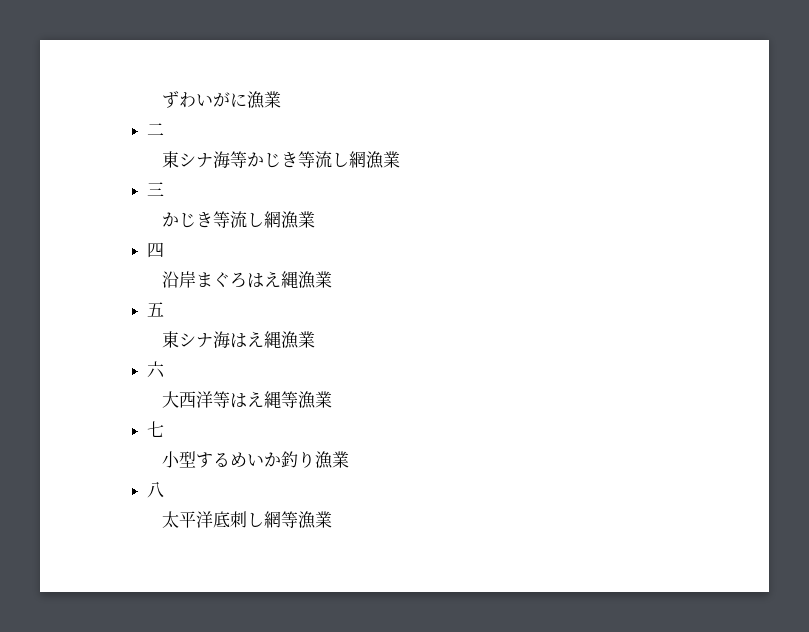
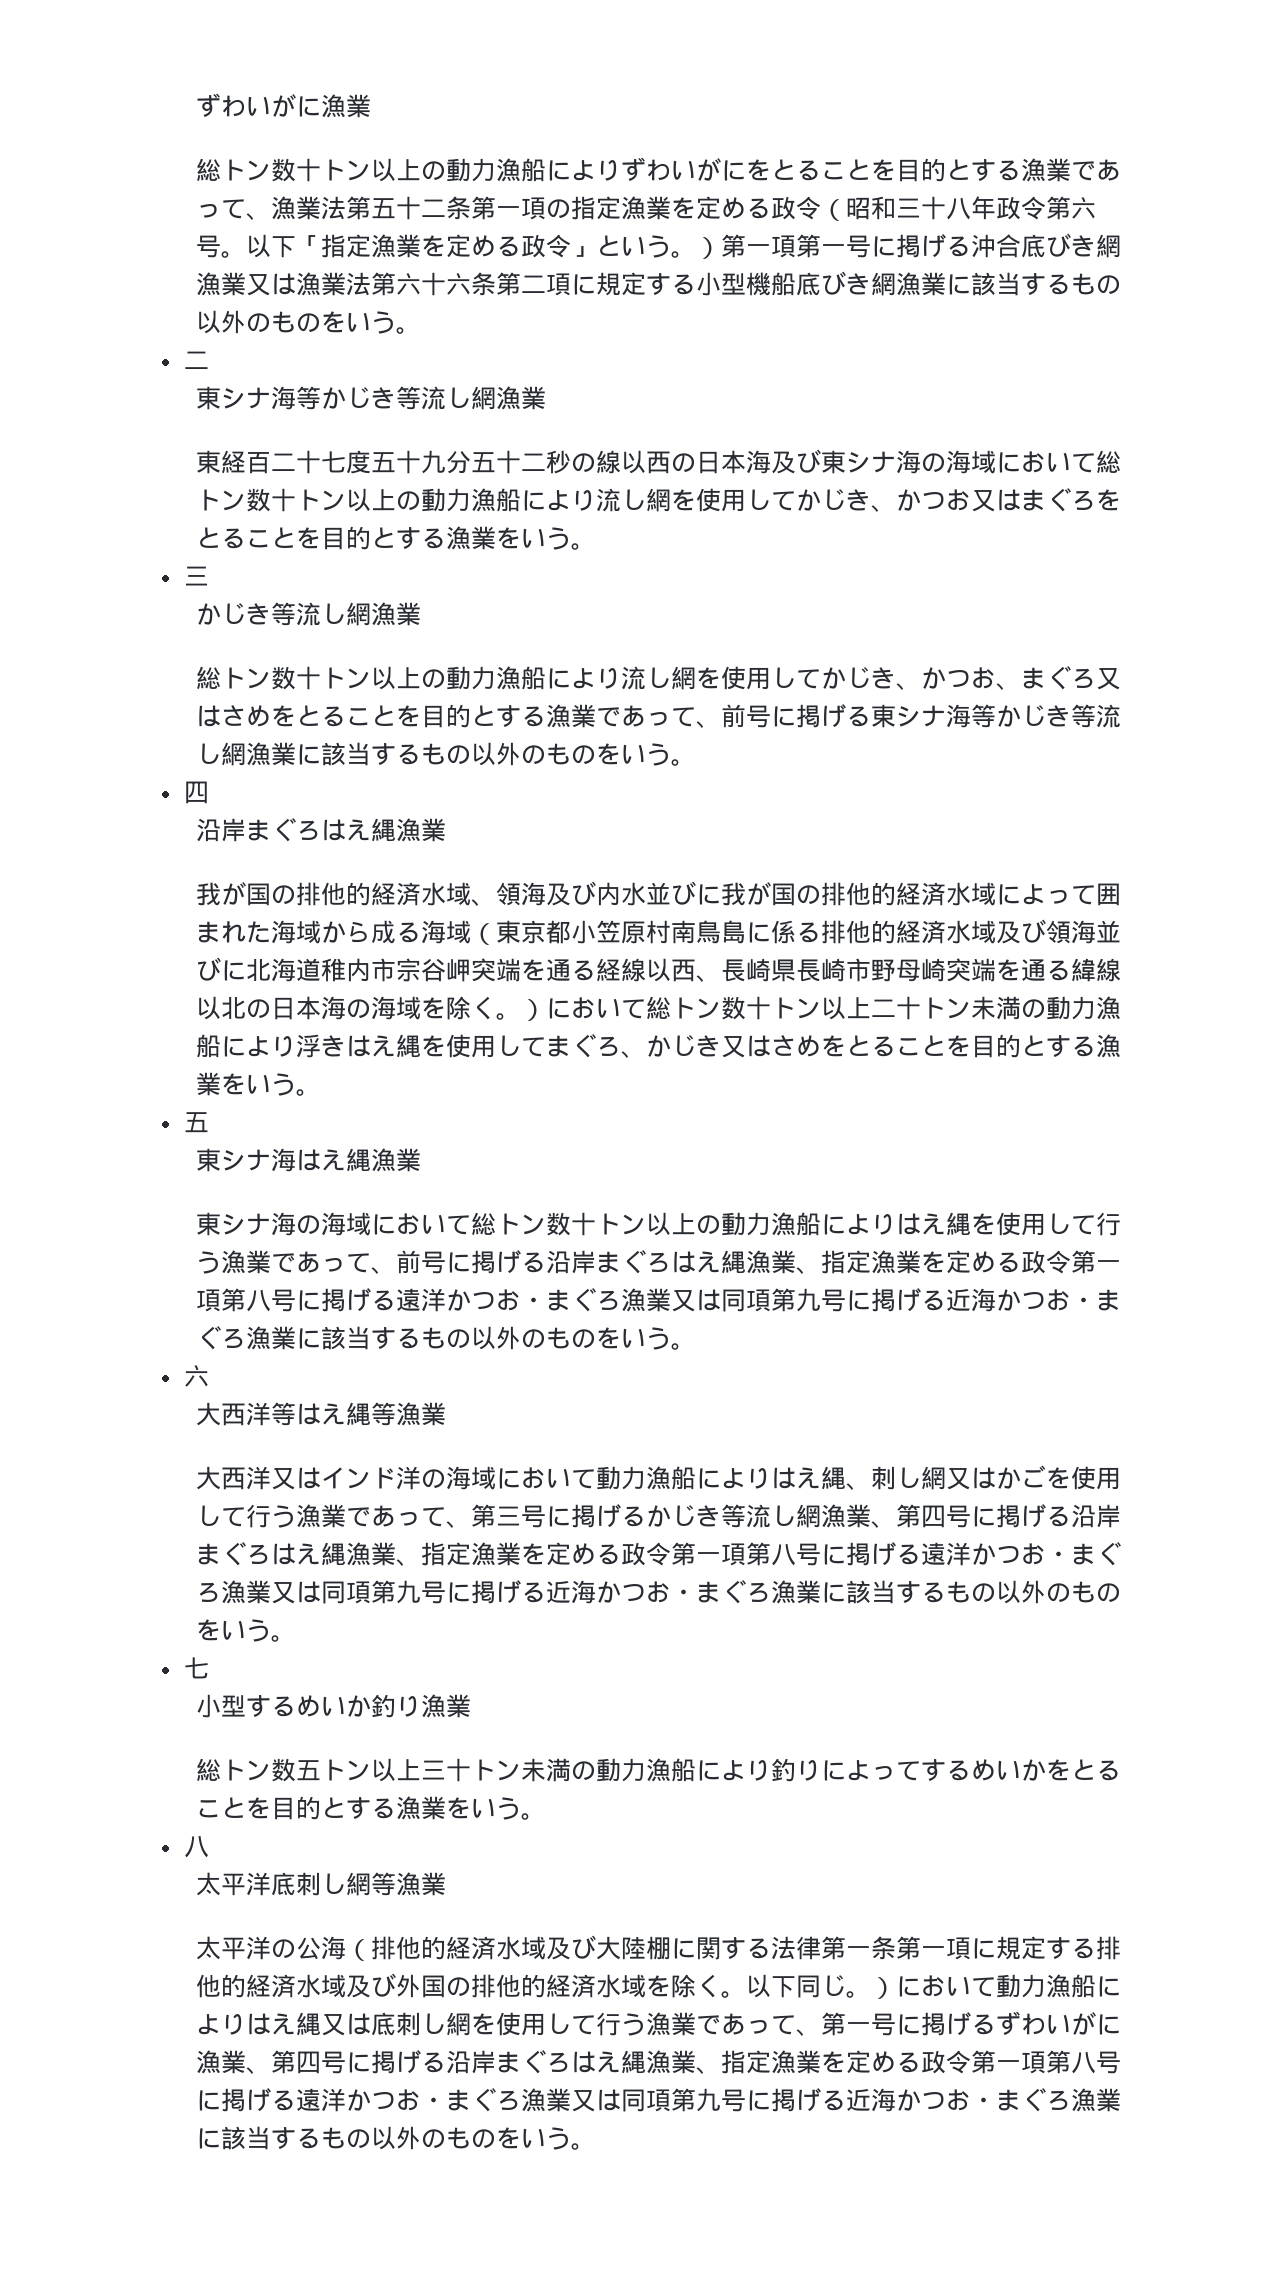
[162,91,282,109] ずわいがに漁業 -> [196,93,372,118] [196,157,1122,182] [196,196,1097,221] [196,233,1122,259] [196,271,1122,296] [196,310,422,334] ずわいがに漁業 // 総トン数十トン以上の動力漁船によりずわいがにをとることを目的とする漁業であって、漁業法第五十二条第一項の指定漁業を定める政令（昭和三十八年政令第六号。以下「指定漁業を定める政令」という。）第一項第一号に掲げる沖合底びき網漁業又は漁業法第六十六条第二項に規定する小型機船底びき網漁業に該当するもの以外のものをいう。
(401, 159) none -> [196,449,1122,474] [196,488,1122,512] [196,526,597,550] // 東経百二十七度五十九分五十二秒の線以西の日本海及び東シナ海の海域において総トン数十トン以上の動力漁船により流し網を使用してかじき、かつお又はまぐろをとることを目的とする漁業をいう。
(316, 219) none -> [196,666,1122,690] [196,704,1122,728] [196,742,697,766] // 総トン数十トン以上の動力漁船により流し網を使用してかじき、かつお、まぐろ又はさめをとることを目的とする漁業であって、前号に掲げる東シナ海等かじき等流し網漁業に該当するもの以外のものをいう。
(333, 279) none -> [196,881,1122,906] [196,919,1122,945] [196,957,1122,982] [196,996,1122,1021] [196,1034,1122,1058] [196,1072,322,1096] // 我が国の排他的経済水域、領海及び内水並びに我が国の排他的経済水域によって囲まれた海域から成る海域（東京都小笠原村南鳥島に係る排他的経済水域及び領海並びに北海道稚内市宗谷岬突端を通る経線以西、長崎県長崎市野母崎突端を通る緯線以北の日本海の海域を除く。）において総トン数十トン以上二十トン未満の動力漁船により浮きはえ縄を使用してまぐろ、かじき又はさめをとることを目的とする漁業をいう。
(316, 339) none -> [196,1212,1122,1236] [196,1250,1122,1274] [196,1288,1122,1312] [196,1326,697,1350] // 東シナ海の海域において総トン数十トン以上の動力漁船によりはえ縄を使用して行う漁業であって、前号に掲げる沿岸まぐろはえ縄漁業、指定漁業を定める政令第一項第八号に掲げる遠洋かつお・まぐろ漁業又は同項第九号に掲げる近海かつお・まぐろ漁業に該当するもの以外のものをいう。
(333, 399) none -> [196,1465,1122,1490] [196,1504,1122,1528] [196,1542,1122,1566] [196,1580,1122,1604] [196,1619,297,1642] // 大西洋又はインド洋の海域において動力漁船によりはえ縄、刺し網又はかごを使用して行う漁業であって、第三号に掲げるかじき等流し網漁業、第四号に掲げる沿岸まぐろはえ縄漁業、指定漁業を定める政令第一項第八号に掲げる遠洋かつお・まぐろ漁業又は同項第九号に掲げる近海かつお・まぐろ漁業に該当するもの以外のものをいう。
(350, 459) none -> [196,1758,1122,1782] [196,1796,547,1820] // 総トン数五トン以上三十トン未満の動力漁船により釣りによってするめいかをとることを目的とする漁業をいう。
(333, 519) none -> [196,1935,1122,1961] [196,1973,1122,1999] [196,2011,1122,2036] [196,2050,1122,2074] [196,2088,1122,2112] [196,2126,597,2150] // 太平洋の公海（排他的経済水域及び大陸棚に関する法律第一条第一項に規定する排他的経済水域及び外国の排他的経済水域を除く。以下同じ。）において動力漁船によりはえ縄又は底刺し網を使用して行う漁業であって、第一号に掲げるずわいがに漁業、第四号に掲げる沿岸まぐろはえ縄漁業、指定漁業を定める政令第一項第八号に掲げる遠洋かつお・まぐろ漁業又は同項第九号に掲げる近海かつお・まぐろ漁業に該当するもの以外のものをいう。

